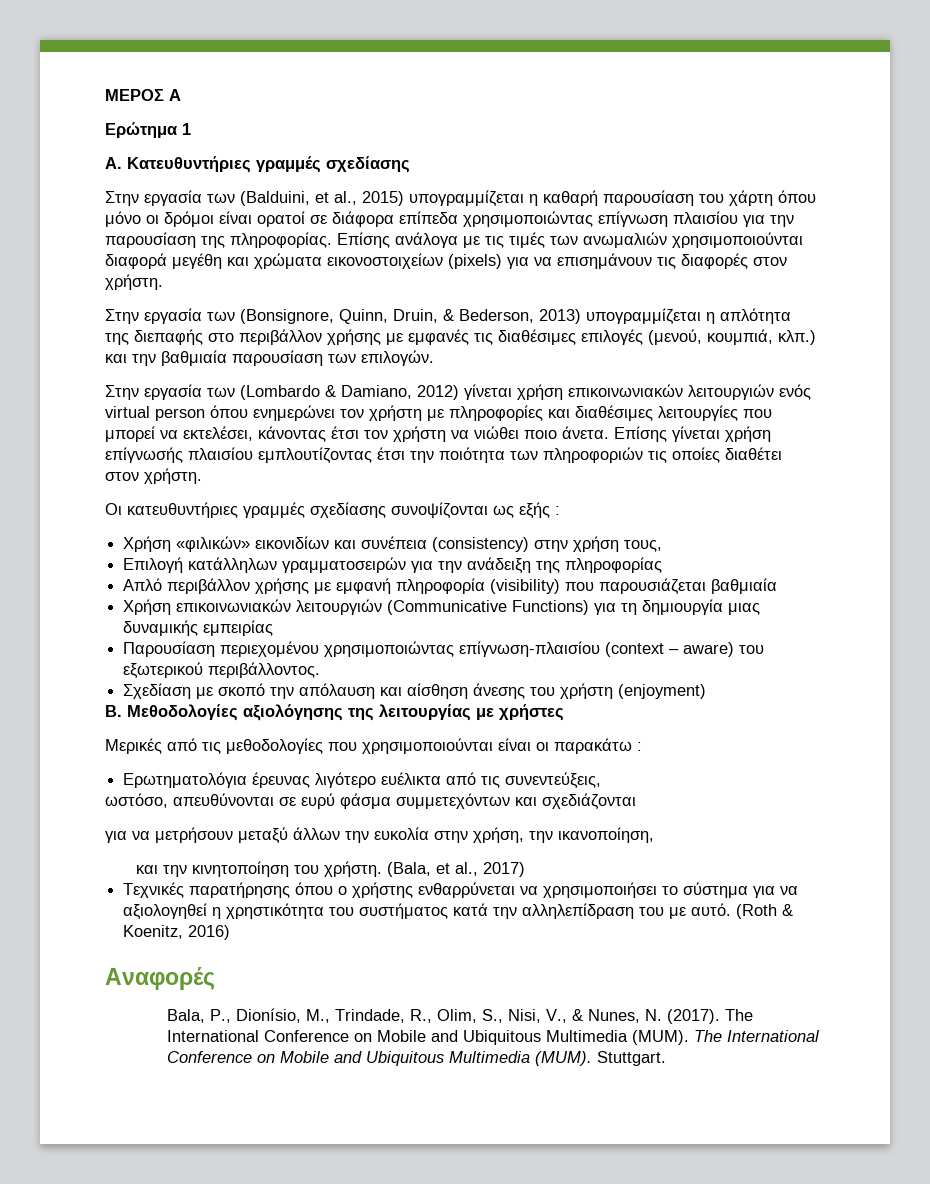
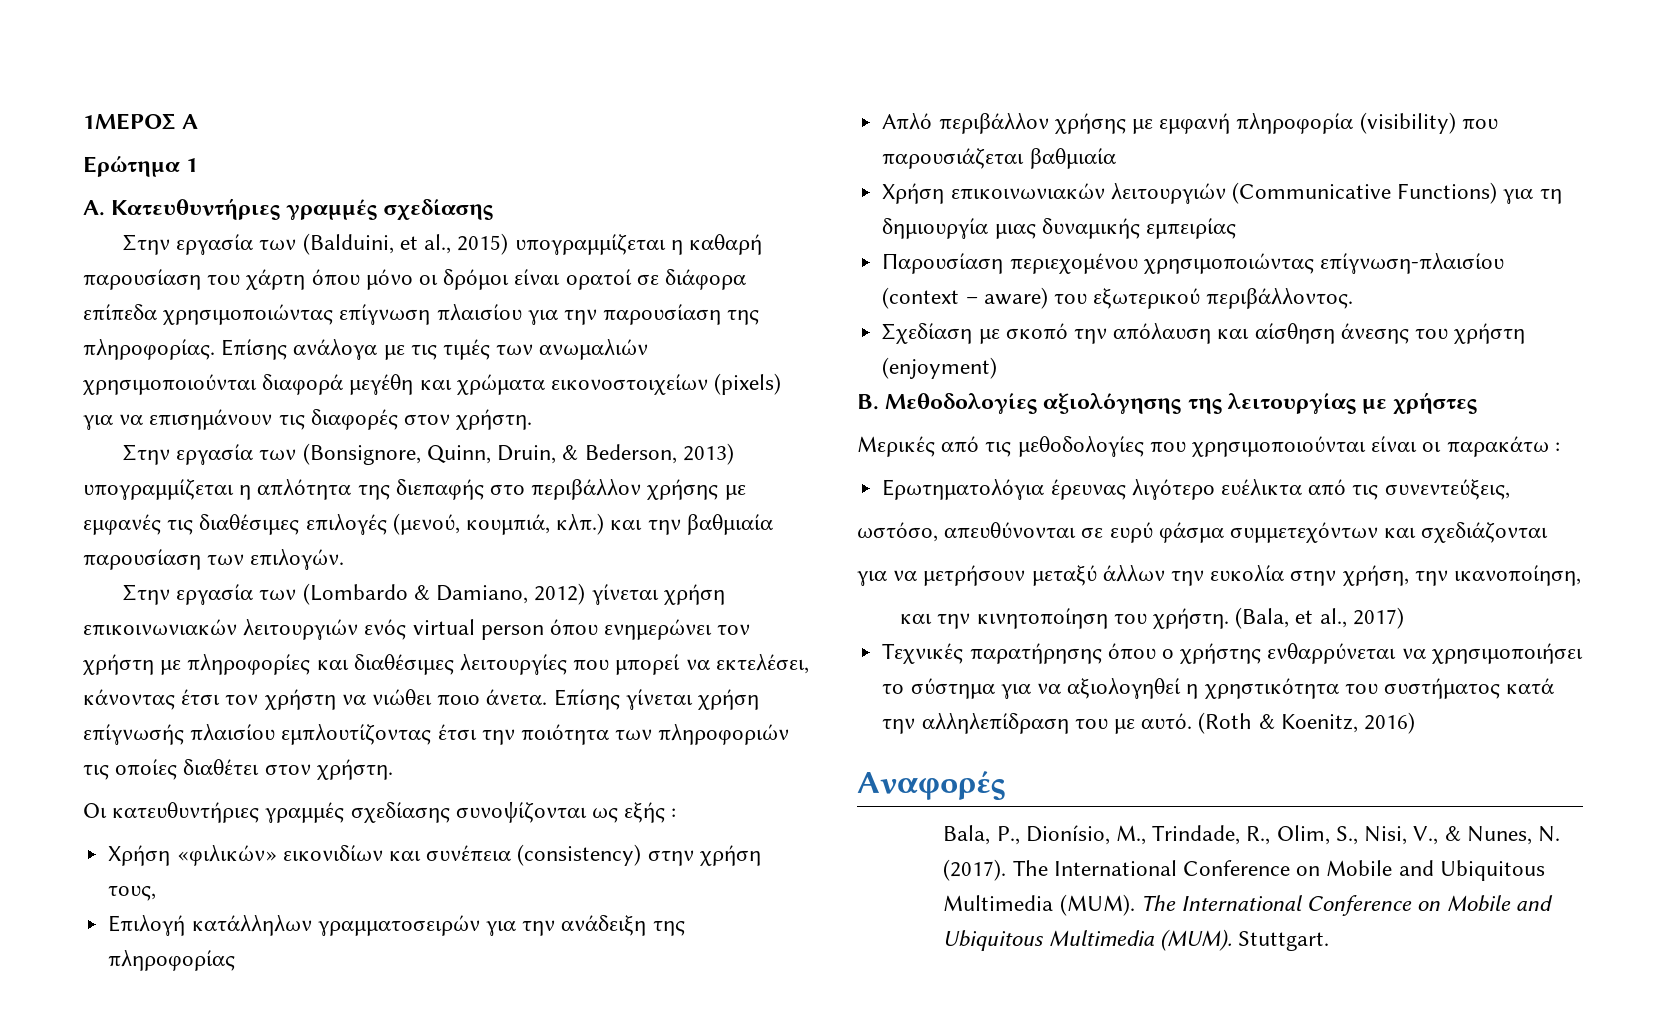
[105,89,164,101] ΜΕΡΟΣ -> [83,113,176,130] 1ΜΕΡΟΣ

